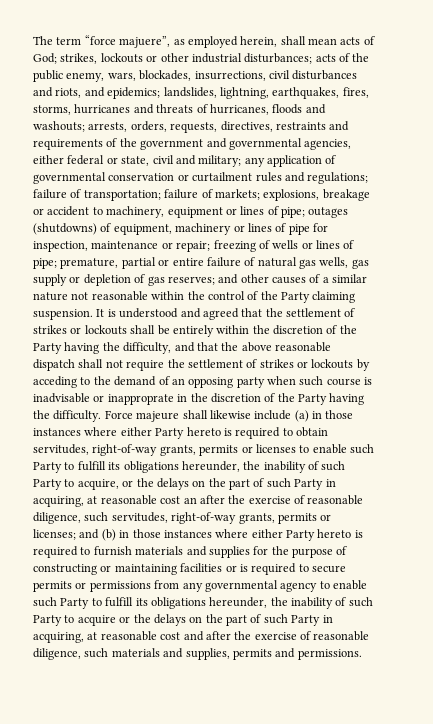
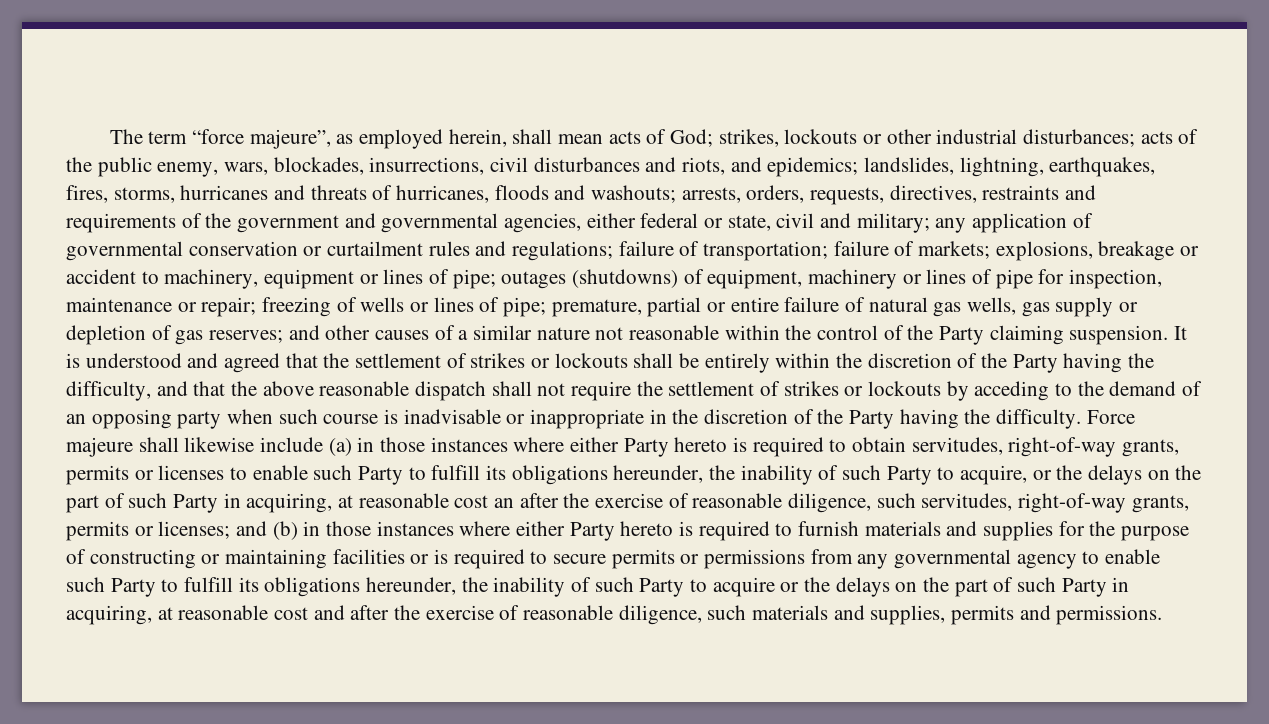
[119,36,171,48] majuere”, -> [249,129,331,149] majeure”,
[107,394,174,405] inapproprate -> [530,409,645,429] inappropriate

